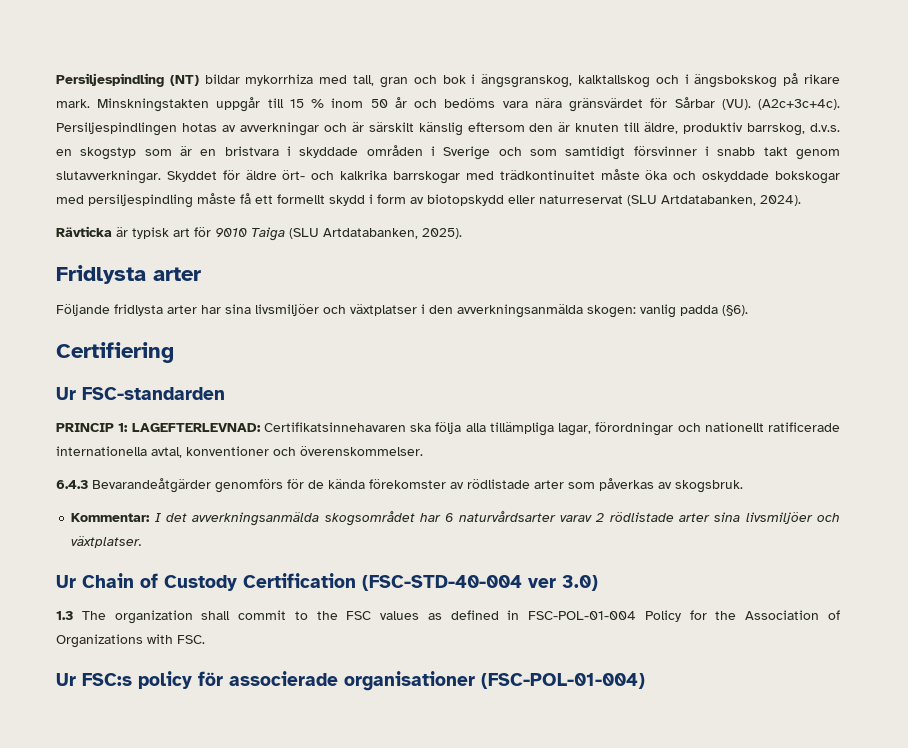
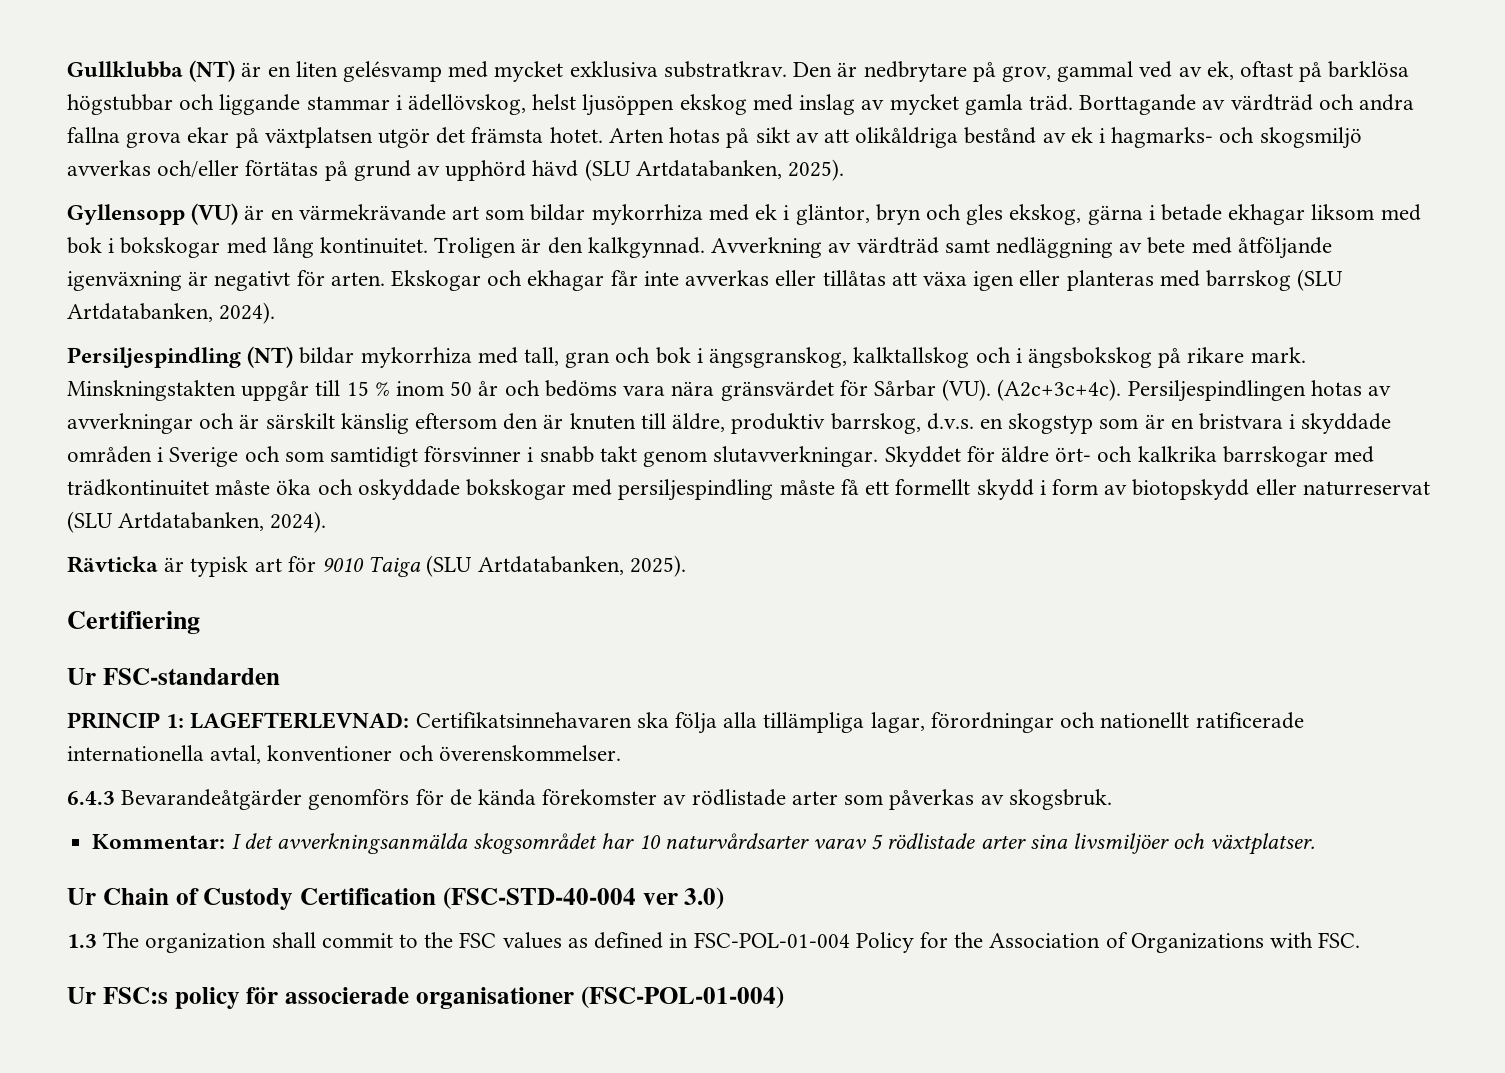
(56, 80) none -> [67,60,1410,82] [67,94,1414,116] [67,127,1362,149] [67,159,845,181] [67,203,1421,225] [67,237,1332,259] [67,269,1344,291] [67,302,276,324] Gullklubba (NT) är en liten gelésvamp med mycket exklusiva substratkrav. Den är nedbrytare på grov, gammal ved av ek, oftast på barklösa högstubbar och liggande stammar i ädellövskog, helst ljusöppen ekskog med inslag av mycket gamla träd. Borttagande av värdträd och andra fallna grova ekar på växtplatsen utgör det främsta hotet. Arten hotas på sikt av att olikåldriga bestånd av ek i hagmarks- och skogsmiljö avverkas och/eller förtätas på grund av upphörd hävd (SLU Artdatabanken, 2025). // Gyllensopp (VU) är en värmekrävande art som bildar mykorrhiza med ek i gläntor, bryn och gles ekskog, gärna i betade ekhagar liksom med bok i bokskogar med lång kontinuitet. Troligen är den kalkgynnad. Avverkning av värdträd samt nedläggning av bete med åtföljande igenväxning är negativt för arten. Ekskogar och ekhagar får inte avverkas eller tillåtas att växa igen eller planteras med barrskog (SLU Artdatabanken, 2024). //
[56,265,201,284] [56,304,748,318] // Fridlysta arter // Följande fridlysta arter har sina livsmiljöer och växtplatser i den avverkningsanmälda skogen: vanlig padda (§6). -> (686, 566) none
[445,513,454,522] 6 -> [638,834,661,849] 10
[595,513,605,522] 2 -> [871,834,884,850] 5

